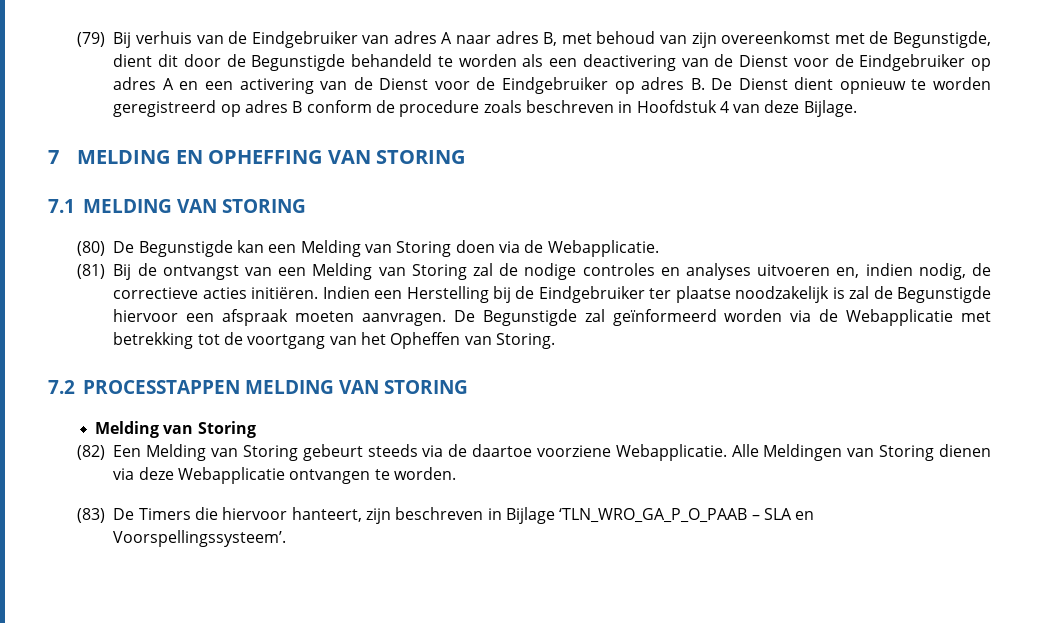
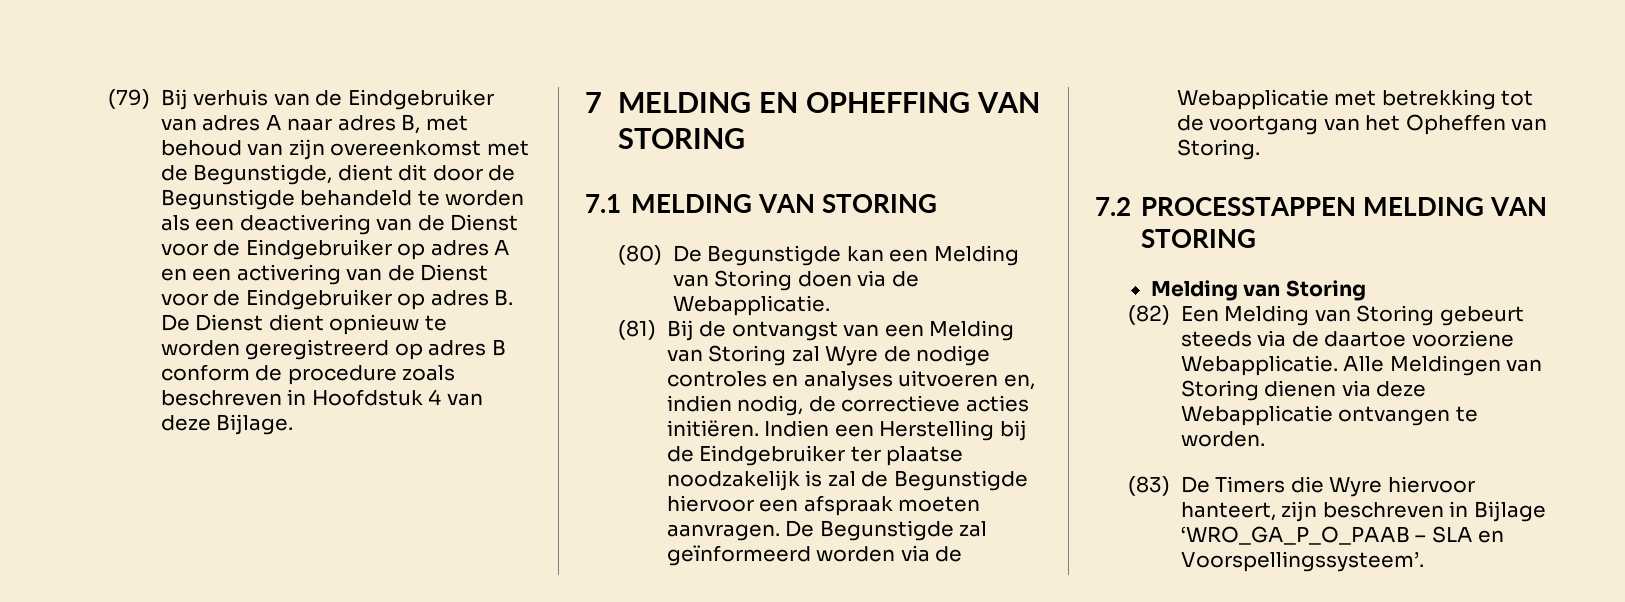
(493, 269) none -> [825,346,879,366] Wyre
(218, 513) none -> [1329,477,1383,497] Wyre
[559,508,748,523] ‘TLN_WRO_GA_P_O_PAAB -> [1180,526,1410,545] ‘WRO_GA_P_O_PAAB

